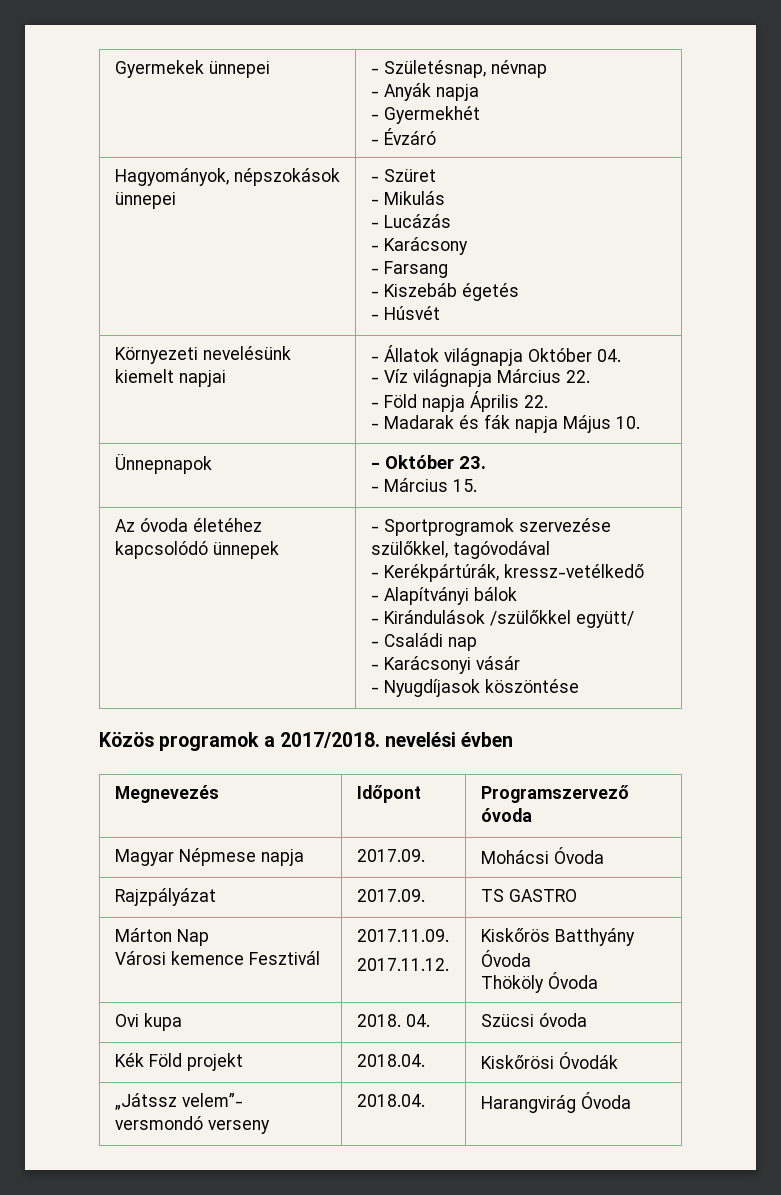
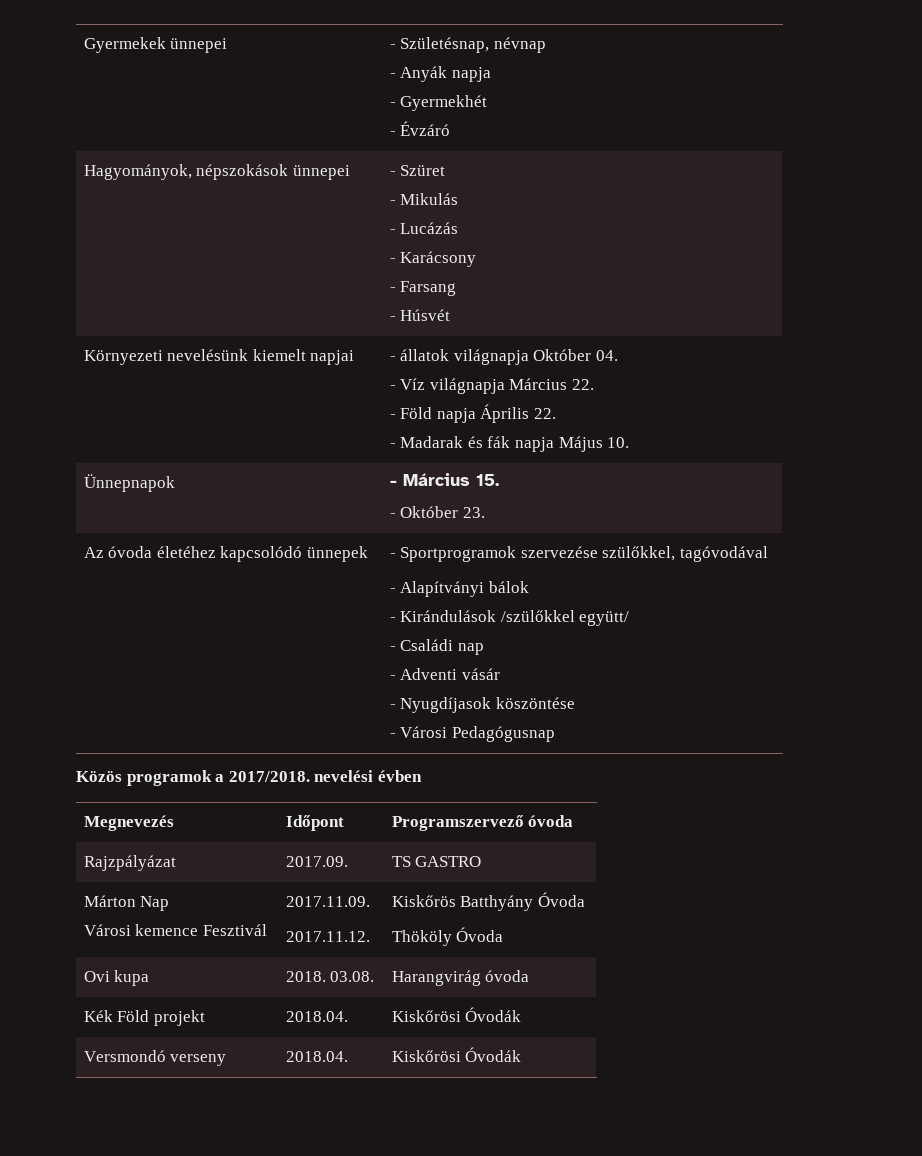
[370,283,519,301] // - Kiszebáb égetés -> (457, 288) none
[383,345,439,362] Állatok -> [400,349,450,361] állatok
(380, 465) none -> [402,473,499,486] [389,513,396,518] Március 15. // -
[370,478,477,492] // - Március 15. -> (485, 512) none
[370,564,644,582] // - Kerékpártúrák, kressz-vetélkedő -> (768, 554) none
[383,656,471,674] Karácsonyi -> [400,668,458,680] Adventi
(579, 686) none -> [389,726,555,742] // - Városi Pedagógusnap
[114,848,304,866] [356,849,425,862] [480,847,604,864] // Magyar Népmese napja | 2017.09. | Mohácsi Óvoda -> (574, 821) none
[405,1014,430,1027] [480,1014,534,1027] 04. | Szücsi -> [330,971,375,982] [391,970,481,986] 03.08. | Harangvirág
[114,1093,243,1110] [114,1116,203,1130] „Játssz velem”- versmondó -> [83,1050,166,1062] Versmondó
[480,1092,631,1113] Harangvirág Óvoda -> [391,1047,522,1062] Kiskőrösi Óvodák

